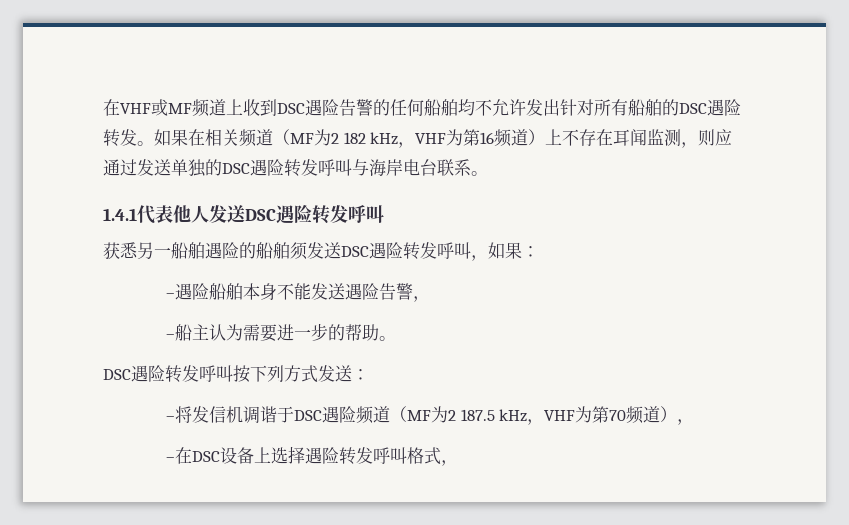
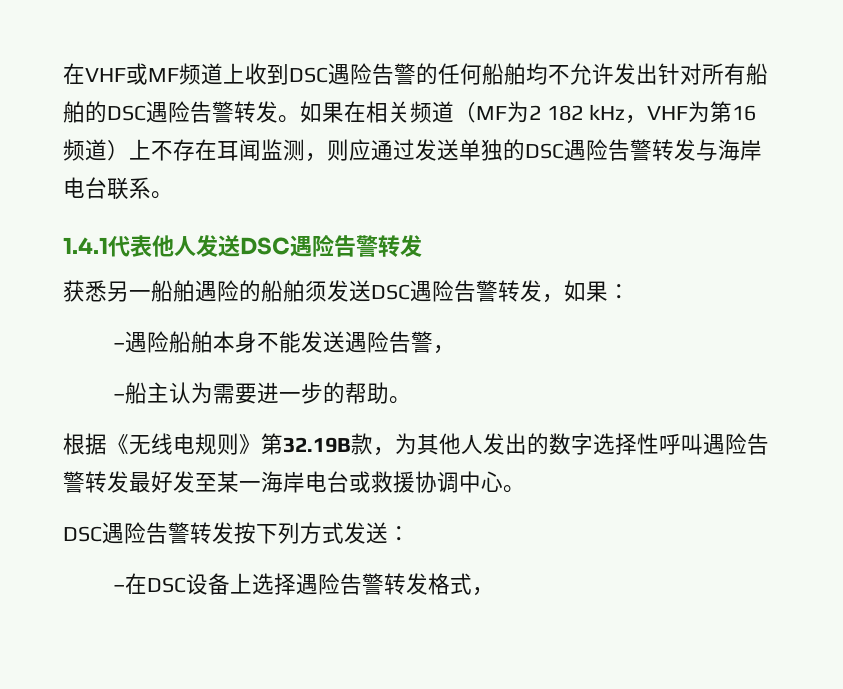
(741, 107) none -> [190,101,234,123] 告警
[284,159,352,177] 转发呼叫 -> [608,139,696,161] 告警转发
[312,205,384,224] 转发呼叫 -> [334,235,422,257] 告警转发
[403,242,471,260] 转发呼叫 -> [454,280,542,302] 告警转发
[103,365,233,383] // DSC遇险转发呼叫 -> [63,433,769,456] [63,471,525,493] [63,522,234,544] // 根据《无线电规则》第32.19B款，为其他人发出的数字选择性呼叫遇险告警转发最好发至某一海岸电台或救援协调中心。 // DSC遇险告警转发
[165,406,695,425] // –将发信机调谐于DSC遇险频道（MF为2 187.5 kHz，VHF为第70频道）， -> (410, 533) none
[338,447,407,465] 转发呼叫 -> [340,573,429,595] 告警转发

